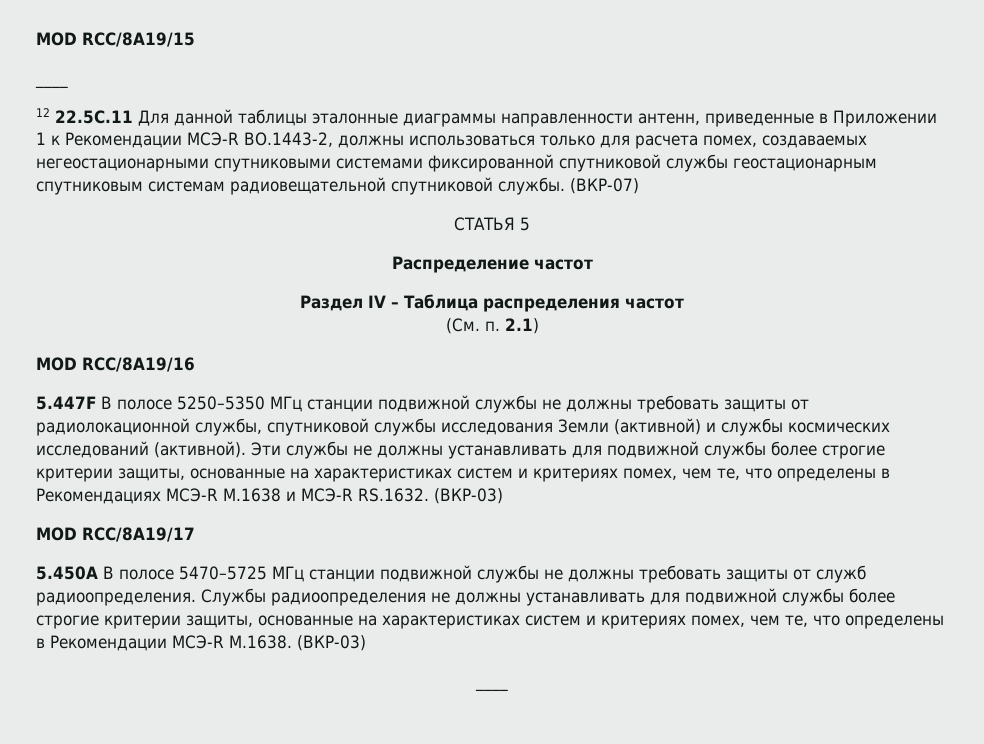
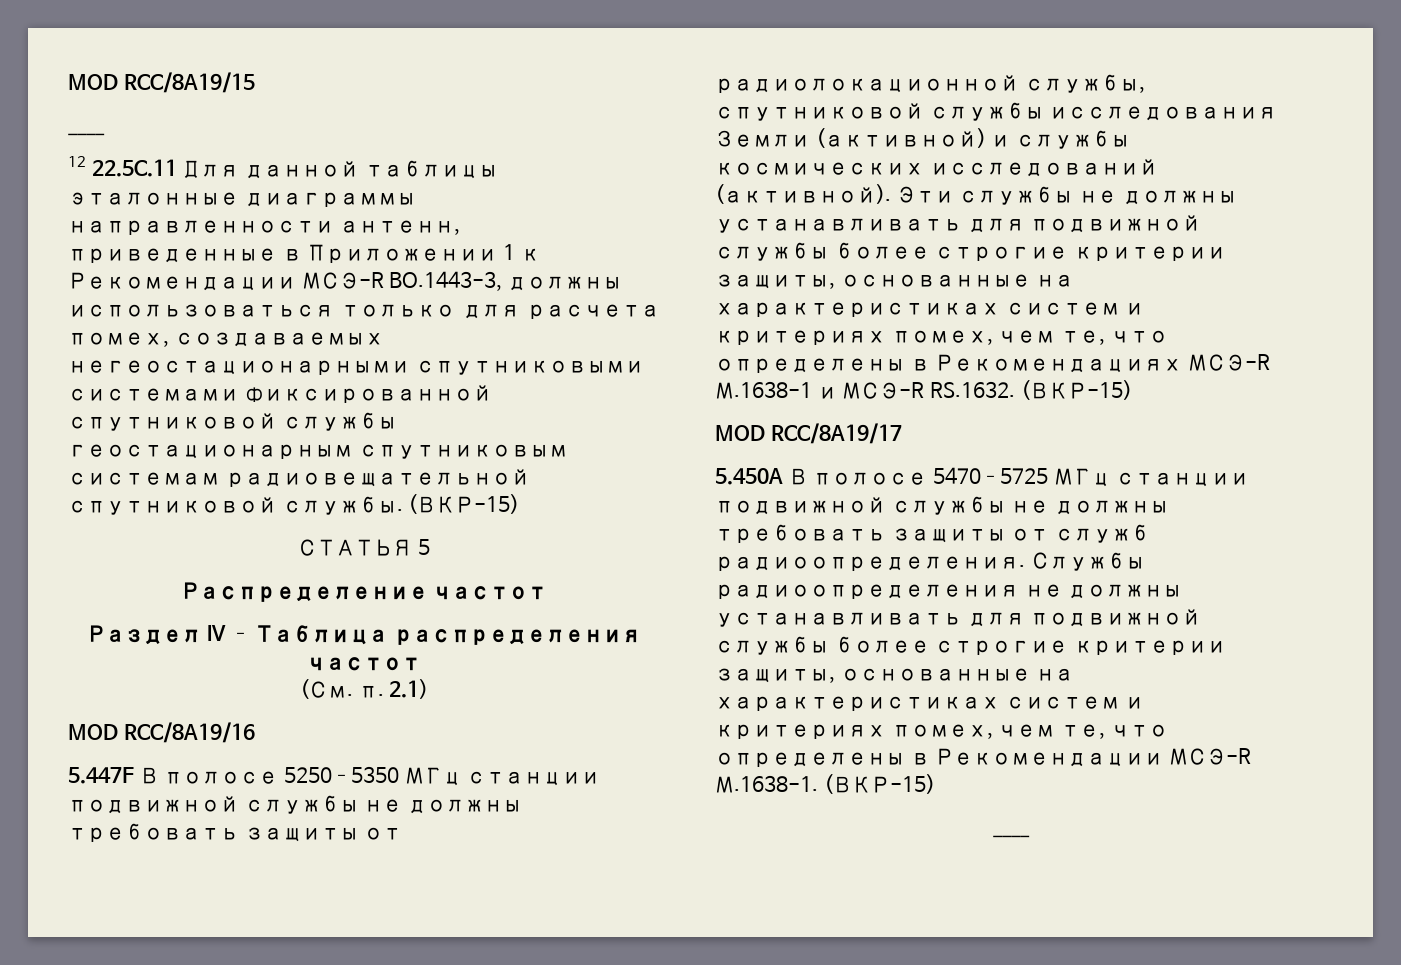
[244,132,333,147] BO.1443-2, -> [389,271,503,291] BO.1443-3,
[570,178,639,194] (ВКР-07) -> [408,494,520,514] (ВКР-15)
[223,488,281,502] М.1638 -> [715,381,812,399] М.1638-1
[434,488,503,504] (ВКР-03) -> [1020,380,1132,400] (ВКР-15)
[229,635,366,651] М.1638. (ВКР-03) -> [715,774,935,794] М.1638-1. (ВКР-15)

